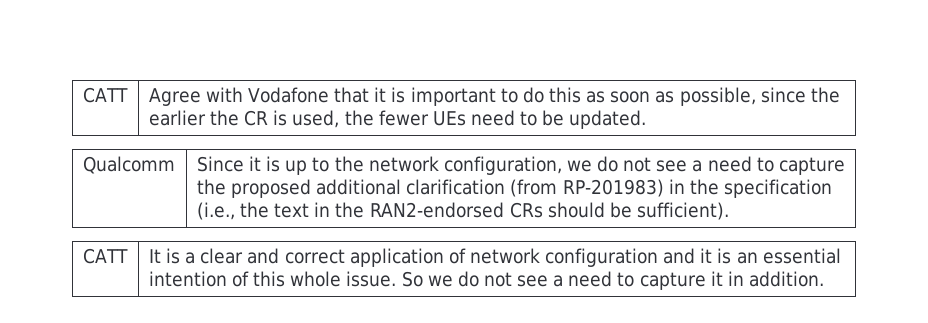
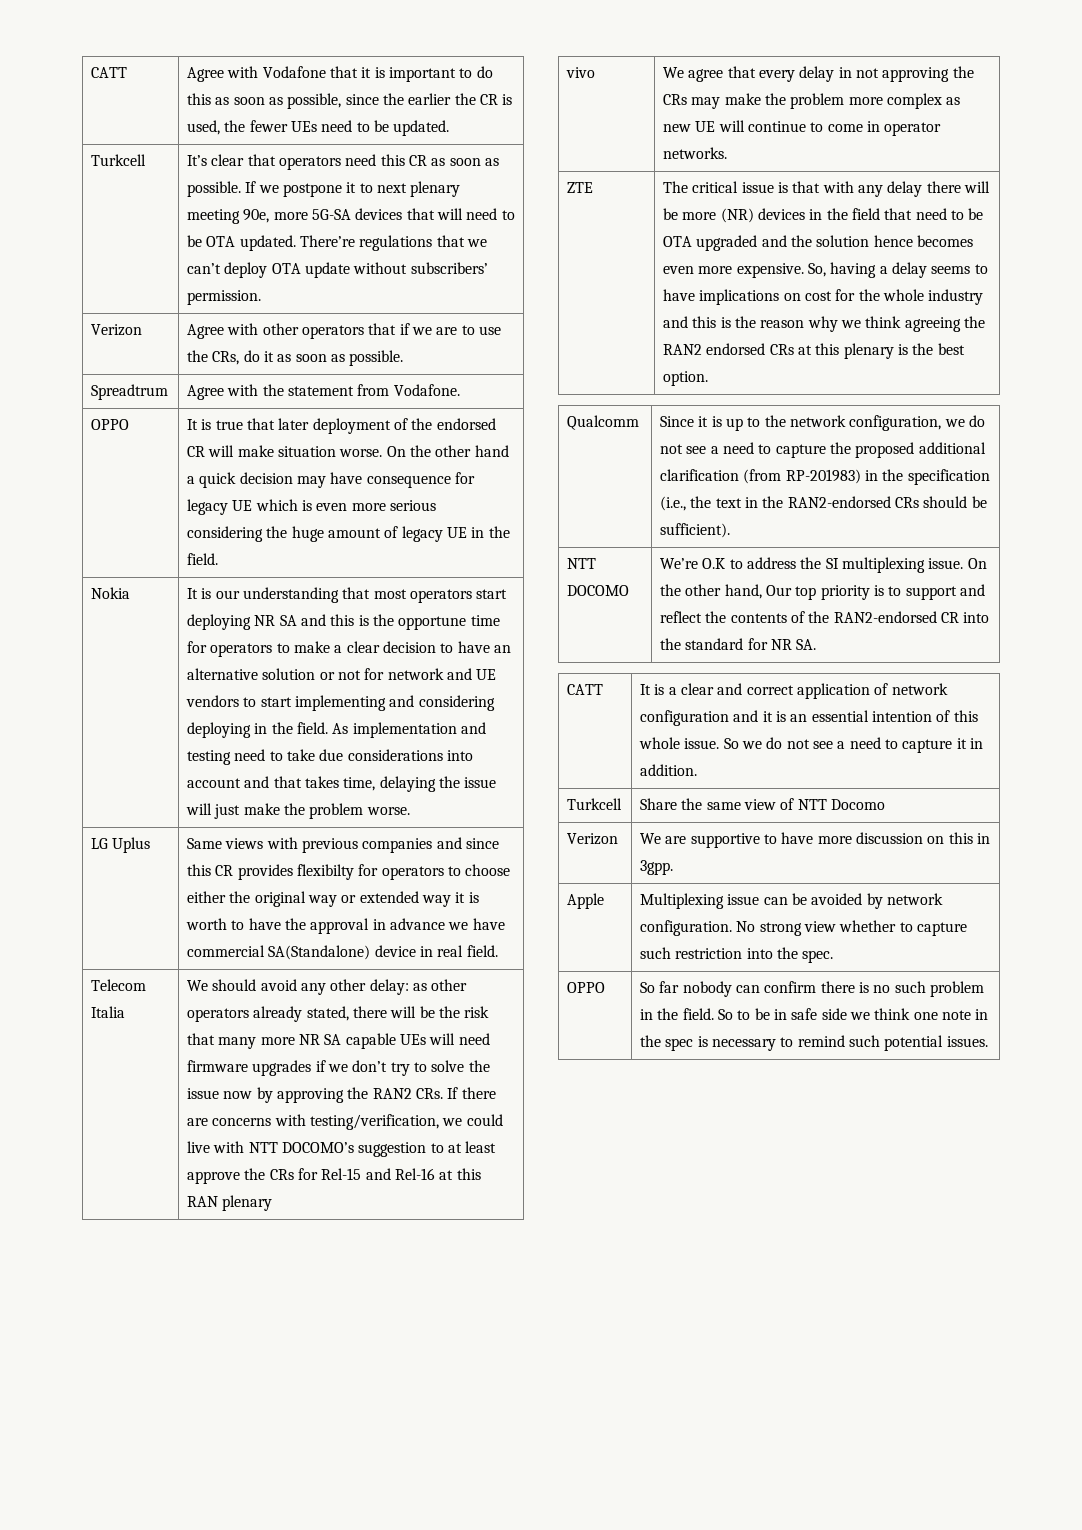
(647, 119) none -> [91,154,147,166] [187,154,499,170] [187,181,461,197] [187,208,515,224] [187,235,488,251] [187,262,488,278] [187,290,262,305] [91,324,143,336] [187,323,501,339] [187,350,404,366] [91,384,169,400] [187,384,460,400] [91,419,130,430] [187,418,496,434] [187,445,509,457] [187,472,476,488] [187,499,437,515] [187,526,510,542] [187,553,219,565] [91,587,131,599] [187,587,508,603] [187,614,500,630] [187,641,511,657] [187,668,497,680] [186,695,495,711] [187,722,487,738] [187,749,474,765] [187,776,497,792] [186,803,410,819] [91,837,151,853] [187,837,500,853] [187,864,511,880] [187,891,479,907] [186,918,505,934] [187,945,498,960] [91,979,147,991] [91,1006,126,1018] [187,979,468,995] [187,1006,490,1022] [187,1033,490,1049] [187,1060,490,1076] [187,1087,496,1103] [187,1114,503,1130] [187,1141,497,1157] [187,1168,481,1184] [187,1195,273,1211] [566,67,596,78] [663,66,974,82] [663,93,961,109] [663,120,942,136] [663,147,728,159] [567,182,594,193] [663,181,990,197] [663,208,984,223] [663,235,974,251] [663,262,988,278] [663,289,984,305] [663,316,985,332] [663,343,965,359] [663,371,709,386] // Turkcell | It’s clear that operators need this CR as soon as possible. If we postpone it to next plenary meeting 90e, more 5G-SA devices that will need to be OTA updated. There’re regulations that we can’t deploy OTA update without subscribers’ permission. // Verizon | Agree with other operators that if we are to use the CRs, do it as soon as possible. // Spreadtrum | Agree with the statement from Vodafone. // OPPO | It is true that later deployment of the endorsed CR will make situation worse. On the other hand a quick decision may have consequence for legacy UE which is even more serious considering the huge amount of legacy UE in the field. // Nokia | It is our understanding that most operators start deploying NR SA and this is the opportune time for operators to make a clear decision to have an alternative solution or not for network and UE vendors to start implementing and considering deploying in the field. As implementation and testing need to take due considerations into account and that takes time, delaying the issue will just make the problem worse. // LG Uplus | Same views with previous companies and since this CR provides flexibilty for operators to choose either the original way or extended way it is worth to have the approval in advance we have commercial SA(Standalone) device in real field. // Telecom Italia | We should avoid any other delay: as other operators already stated, there will be the risk that many more NR SA capable UEs will need firmware upgrades if we don’t try to solve the issue now by approving the RAN2 CRs. If there are concerns with testing/verification, we could live with NTT DOCOMO’s suggestion to at least approve the CRs for Rel-15 and Rel-16 at this RAN plenary // vivo | We agree that every delay in not approving the CRs may make the problem more complex as new UE will continue to come in operator networks. // ZTE | The critical issue is that with any delay there will be more (NR) devices in the field that need to be OTA upgraded and the solution hence becomes even more expensive. So, having a delay seems to have implications on cost for the whole industry and this is the reason why we think agreeing the RAN2 endorsed CRs at this plenary is the best option.
(730, 211) none -> [567,558,597,569] [567,585,630,596] [660,557,987,573] [660,584,985,600] [660,611,990,623] [660,638,817,650] // NTT DOCOMO | We’re O.K to address the SI multiplexing issue. On the other hand, Our top priority is to support and reflect the contents of the RAN2-endorsed CR into the standard for NR SA.
(824, 279) none -> [567,798,623,810] [640,798,886,810] [567,833,619,845] [640,832,990,848] [640,860,674,875] [567,893,605,909] [640,893,944,909] [640,920,968,936] [640,947,834,963] [567,982,606,993] [640,981,984,997] [640,1008,989,1020] [640,1035,988,1051] // Turkcell | Share the same view of NTT Docomo // Verizon | We are supportive to have more discussion on this in 3gpp. // Apple | Multiplexing issue can be avoided by network configuration. No strong view whether to capture such restriction into the spec. // OPPO | So far nobody can confirm there is no such problem in the field. So to be in safe side we think one note in the spec is necessary to remind such potential issues.

